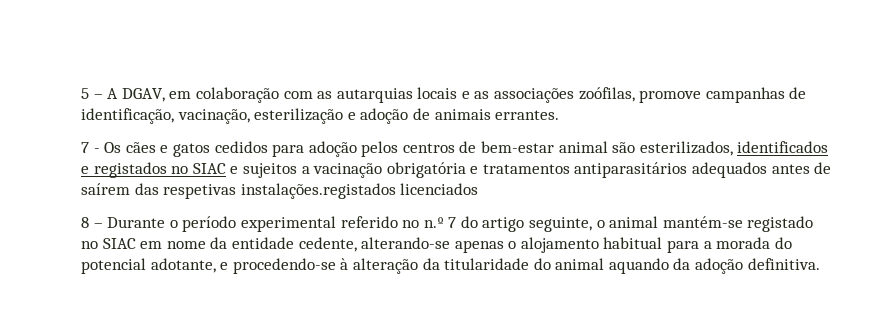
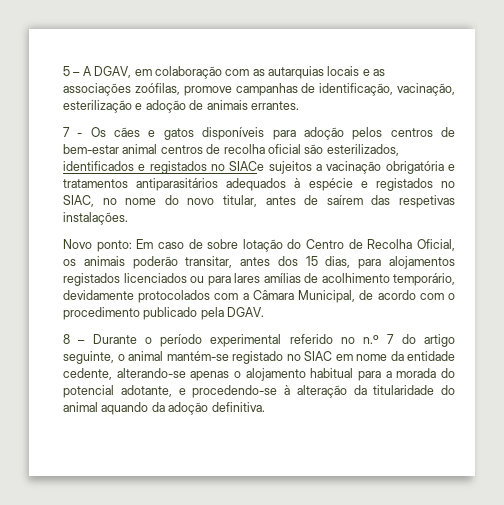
[214,141,268,153] cedidos -> [202,127,265,140] disponíveis
(608, 147) none -> [160,144,301,154] centros de recolha oficial
[192,163,239,174] SIAC e -> [229,161,265,171] SIACe
(768, 170) none -> [294,178,456,191] [63,195,257,207] à espécie e registados no SIAC, no nome do novo titular,
[240,183,479,199] instalações.registados licenciados -> [63,212,128,225] [63,239,455,252] [63,256,455,269] [63,273,455,286] [63,290,456,303] [63,307,265,320] instalações. // Novo ponto: Em caso de sobre lotação do Centro de Recolha Oficial, os animais poderão transitar, antes dos 15 dias, para alojamentos registados licenciados ou para lares amílias de acolhimento temporário, devidamente protocolados com a Câmara Municipal, de acordo com o procedimento publicado pela DGAV.

